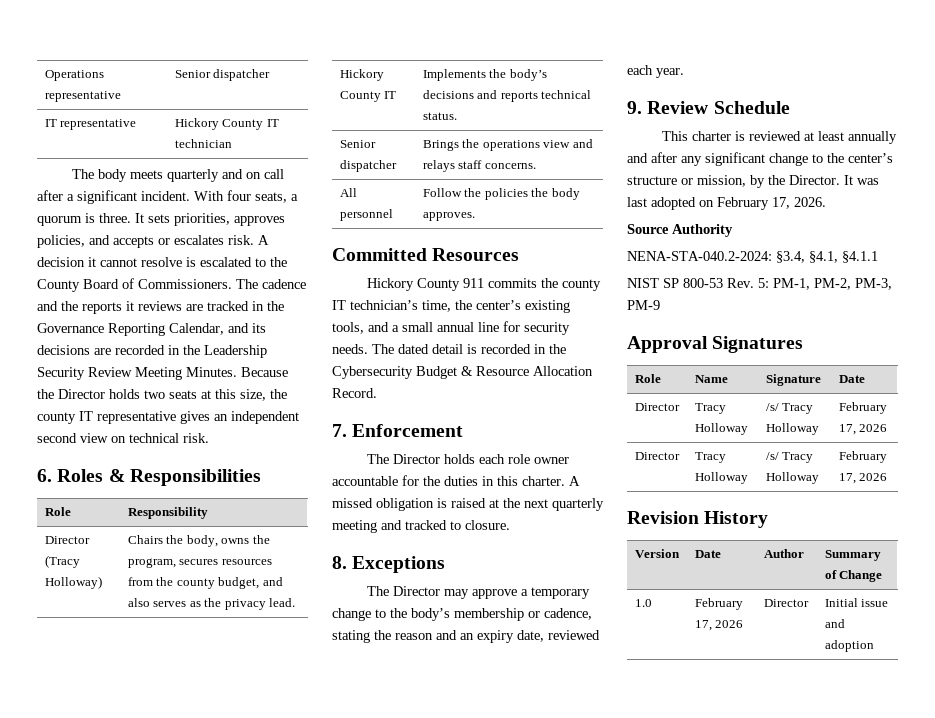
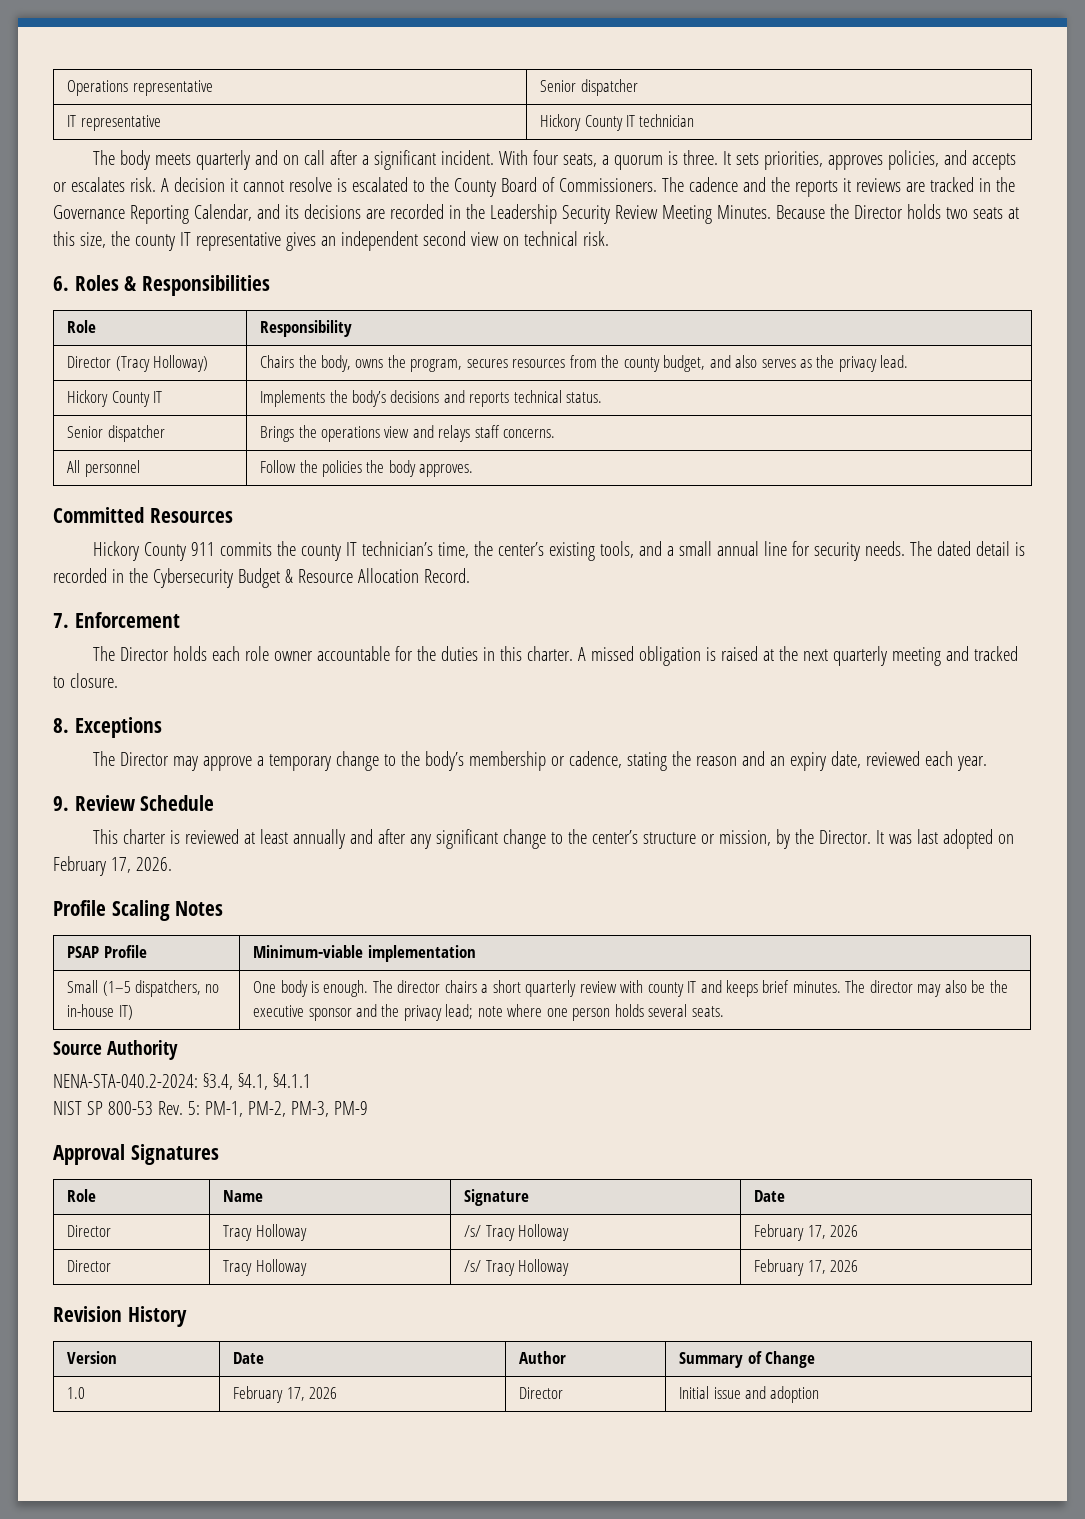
(826, 202) none -> [53,900,224,921] [67,945,147,958] [253,945,476,962] [67,980,220,997] [67,1004,133,1020] [253,980,1008,997] [253,1004,724,1021] // Profile Scaling Notes // PSAP Profile | Minimum-viable implementation // Small (1–5 dispatchers, no in-house IT) | One body is enough. The director chairs a short quarterly review with county IT and keeps brief minutes. The director may also be the executive sponsor and the privacy lead; note where one person holds several seats.

